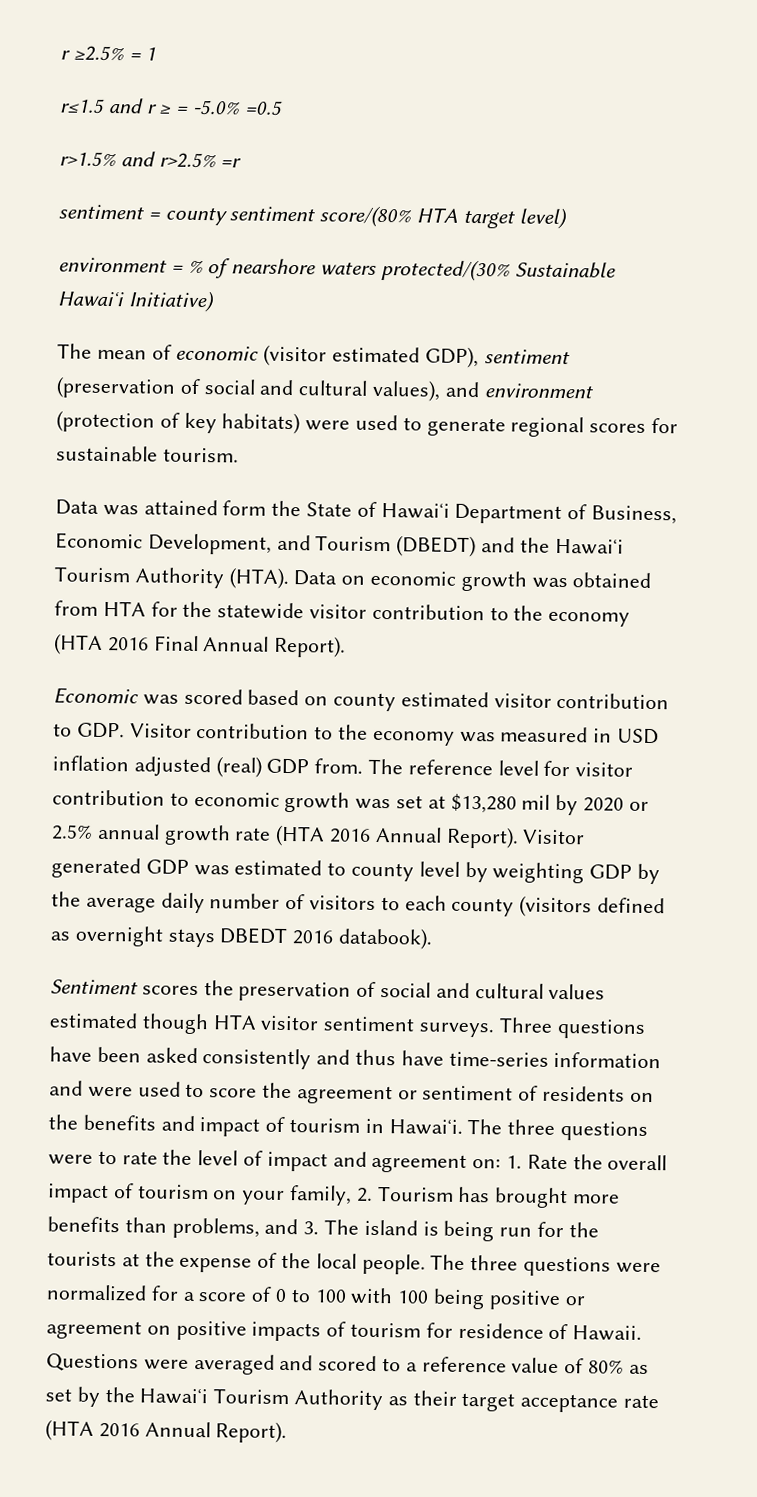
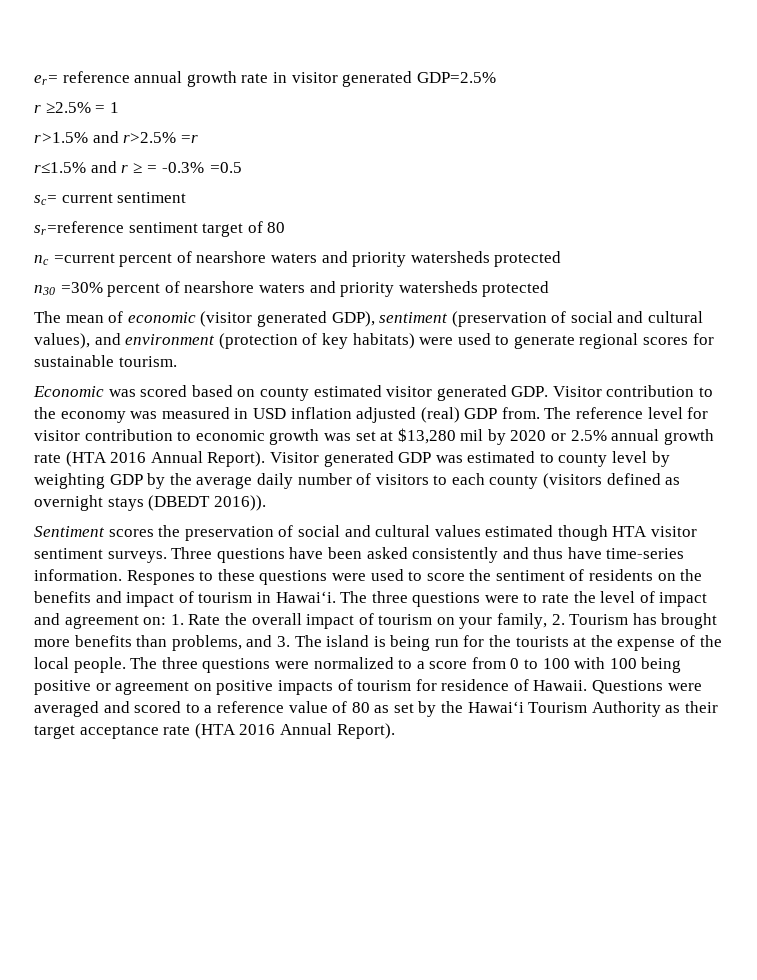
[60,45,157,62] [59,97,283,116] [59,151,243,169] [58,204,567,230] [58,257,616,282] [57,290,215,313] r ≥2.5% = 1 // r≤1.5 and r ≥ = -5.0% =0.5 // r>1.5% and r>2.5% =r // sentiment = county sentiment score/(80% HTA target level) // environment = % of nearshore waters protected/(30% Sustainable Hawaiʻi Initiative) -> [34,71,496,87] [34,102,119,113] [34,131,198,143] [34,161,242,173] [34,192,187,205] [34,221,286,237] [34,251,562,267] [34,281,550,297] er= reference annual growth rate in visitor generated GDP=2.5% // r ≥2.5% = 1 // r>1.5% and r>2.5% =r // r≤1.5% and r ≥ = -0.3% =0.5 // sc= current sentiment // sr=reference sentiment target of 80 // nc =current percent of nearshore waters and priority watersheds protected // n30 =30% percent of nearshore waters and priority watersheds protected
[332,346,421,363] estimated -> [256,311,327,327] generated
[55,499,678,525] [55,532,624,558] [54,566,652,592] [54,600,631,627] [54,633,347,658] // Data was attained form the State of Hawaiʻi Department of Business, Economic Development, and Tourism (DBEDT) and the Hawaiʻi Tourism Authority (HTA). Data on economic growth was obtained from HTA for the statewide visitor contribution to the economy (HTA 2016 Final Annual Report). -> (177, 361) none
[556,692,670,710] [53,723,72,737] contribution to -> [436,385,507,401] generated
[219,927,434,950] DBEDT 2016 databook). -> [148,495,266,511] (DBEDT 2016)).
[553,1051,662,1069] [49,1080,83,1096] information and -> [34,569,328,585] information. Respones to these questions
[296,1085,418,1105] agreement or -> (492, 575) none
[150,1285,179,1301] for -> [398,659,413,669] to
[251,1286,273,1302] of -> [471,657,506,669] from
[588,1359,625,1374] 80% -> [351,702,370,713] 80

